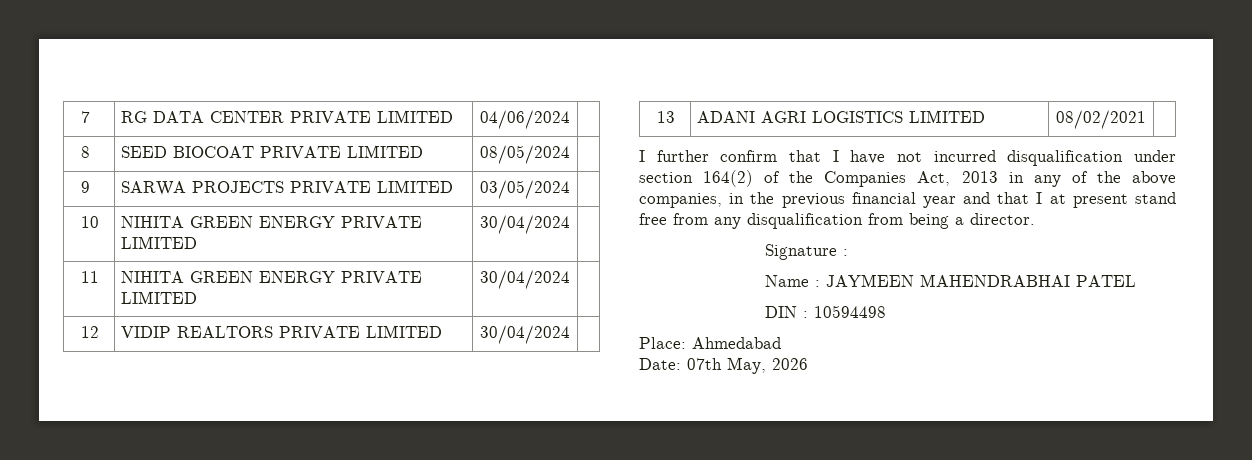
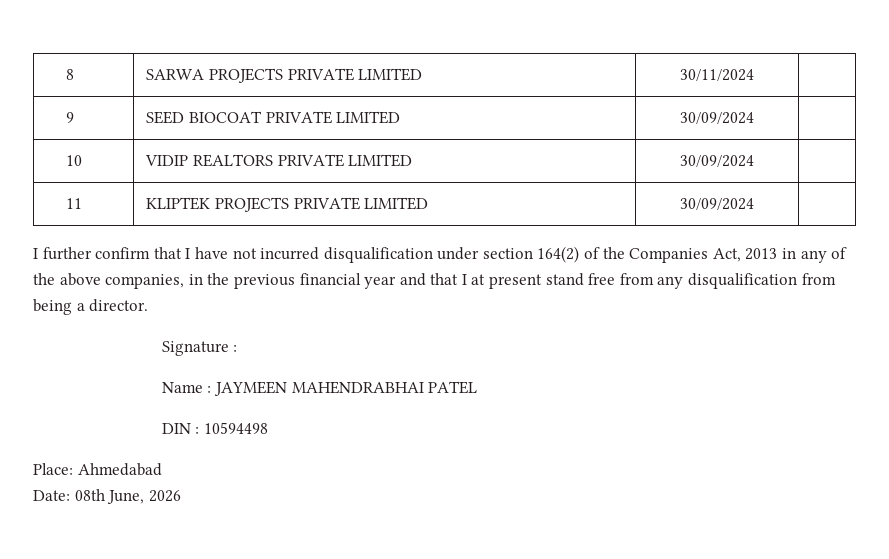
[81,111,91,123] [120,110,453,123] [480,110,570,129] [81,146,91,158] 7 | RG DATA CENTER PRIVATE LIMITED | 04/06/2024 | // 8 -> [65,69,74,80] [146,68,423,83] [680,69,754,81] [65,112,74,123] 8 | SARWA PROJECTS PRIVATE LIMITED | 30/11/2024 | // 9
[480,145,570,164] [81,181,91,193] [120,180,453,196] [480,180,570,199] [81,216,100,228] [120,216,422,228] [120,236,197,249] [480,215,570,234] [81,271,100,283] [120,271,422,283] [120,291,197,304] [480,270,570,289] [81,326,100,338] 08/05/2024 | // 9 | SARWA PROJECTS PRIVATE LIMITED | 03/05/2024 | // 10 | NIHITA GREEN ENERGY PRIVATE LIMITED | 30/04/2024 | // 11 | NIHITA GREEN ENERGY PRIVATE LIMITED | 30/04/2024 | // 12 -> [680,112,754,124] [65,155,82,166] 30/09/2024 | // 10
[480,325,570,344] [657,111,676,123] [696,110,985,123] [1056,110,1146,129] 30/04/2024 | // 13 | ADANI AGRI LOGISTICS LIMITED | 08/02/2021 -> [680,155,754,167] [65,198,82,209] [146,197,429,212] [680,198,754,210] 30/09/2024 | // 11 | KLIPTEK PROJECTS PRIVATE LIMITED | 30/09/2024
[687,357,766,374] 07th May, -> [74,489,145,504] 08th June,

